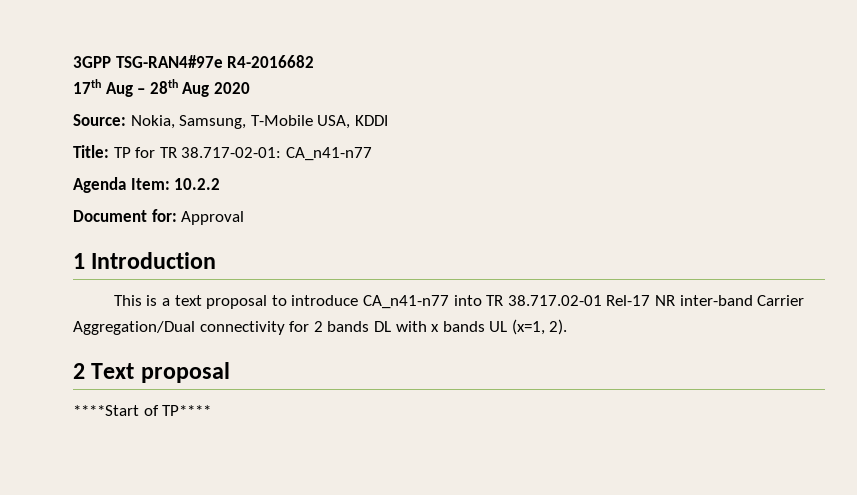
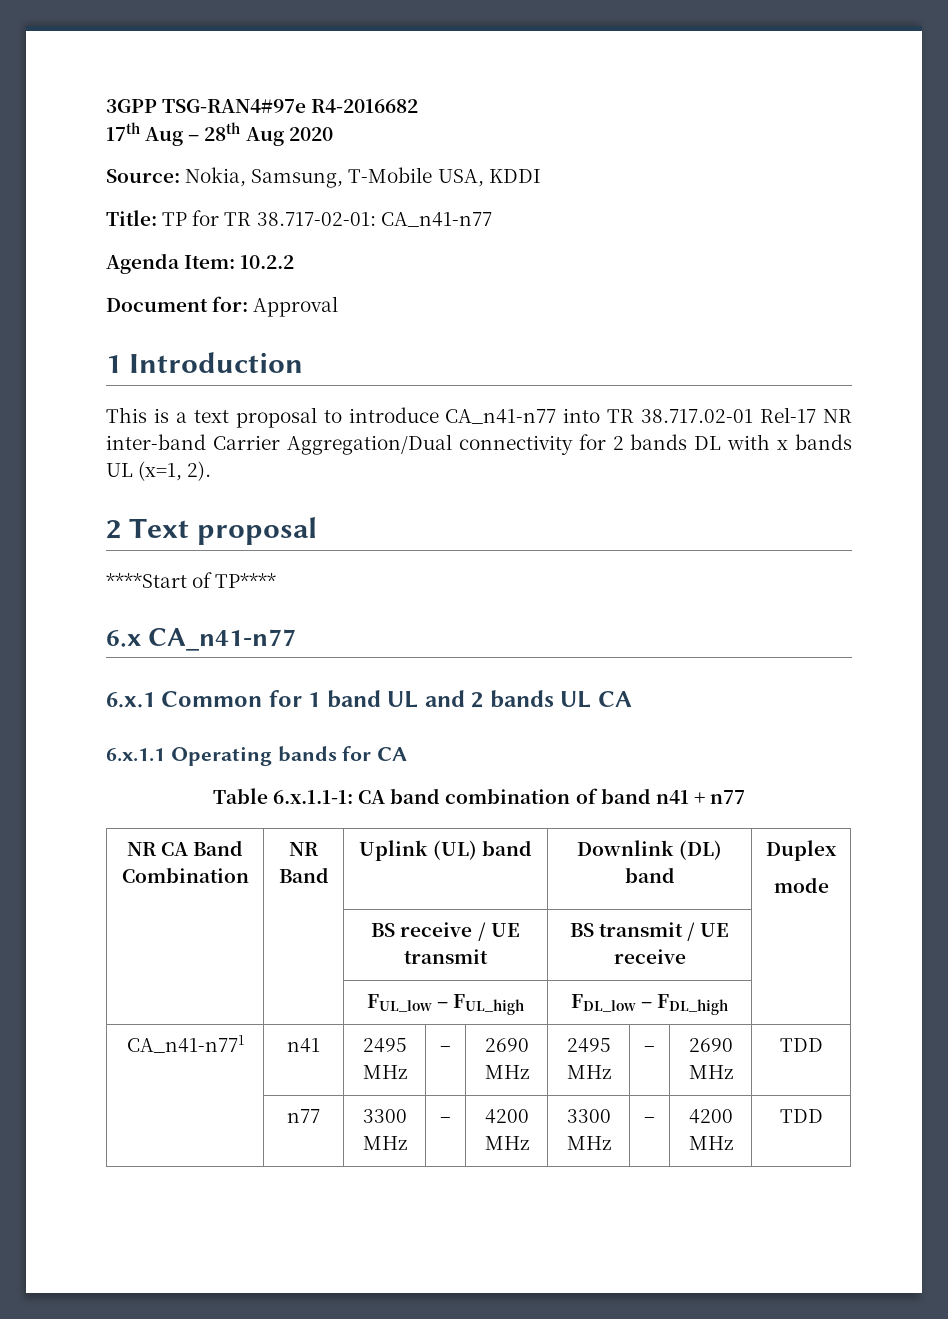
(212, 410) none -> [106,628,297,651] [106,690,632,708] [106,746,408,766] [212,788,746,804] [126,840,244,856] [121,867,249,883] [289,842,319,856] [278,867,329,883] [359,840,532,861] [577,840,722,860] [624,867,675,883] [766,840,837,861] [773,877,829,893] [371,922,520,941] [403,949,488,964] [569,922,730,941] [613,949,686,964] [366,994,525,1015] [570,994,729,1015] [126,1035,244,1053] [287,1038,320,1053] [362,1038,407,1053] [362,1065,407,1079] [440,1046,451,1052] [484,1038,529,1052] [484,1065,529,1079] [566,1038,611,1053] [566,1065,611,1079] [644,1046,655,1052] [688,1038,733,1052] [688,1065,733,1079] [779,1038,823,1052] [287,1109,320,1123] [362,1109,407,1123] [362,1136,407,1150] [440,1117,451,1123] [484,1109,529,1124] [484,1136,529,1150] [566,1109,611,1123] [566,1136,611,1150] [644,1117,655,1123] [688,1109,733,1124] [688,1136,733,1150] [779,1109,823,1123] // 6.x CA_n41-n77 // 6.x.1 Common for 1 band UL and 2 bands UL CA // 6.x.1.1 Operating bands for CA // Table 6.x.1.1-1: CA band combination of band n41 + n77 // NR CA Band Combination | NR Band | Uplink (UL) band | Downlink (DL) band | Duplex // mode // | | BS receive / UE transmit | BS transmit / UE receive | // | | FUL_low – FUL_high | FDL_low – FDL_high | // CA_n41-n771 | n41 | 2495 MHz | – | 2690 MHz | 2495 MHz | – | 2690 MHz | TDD // | n77 | 3300 MHz | – | 4200 MHz | 3300 MHz | – | 4200 MHz | TDD

